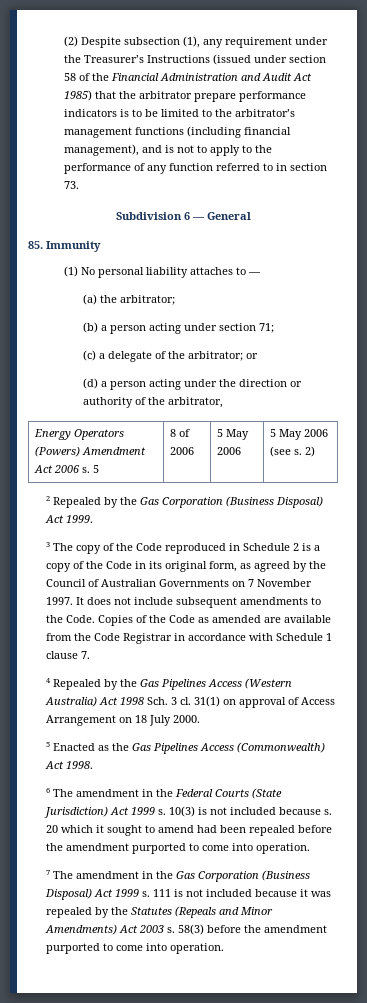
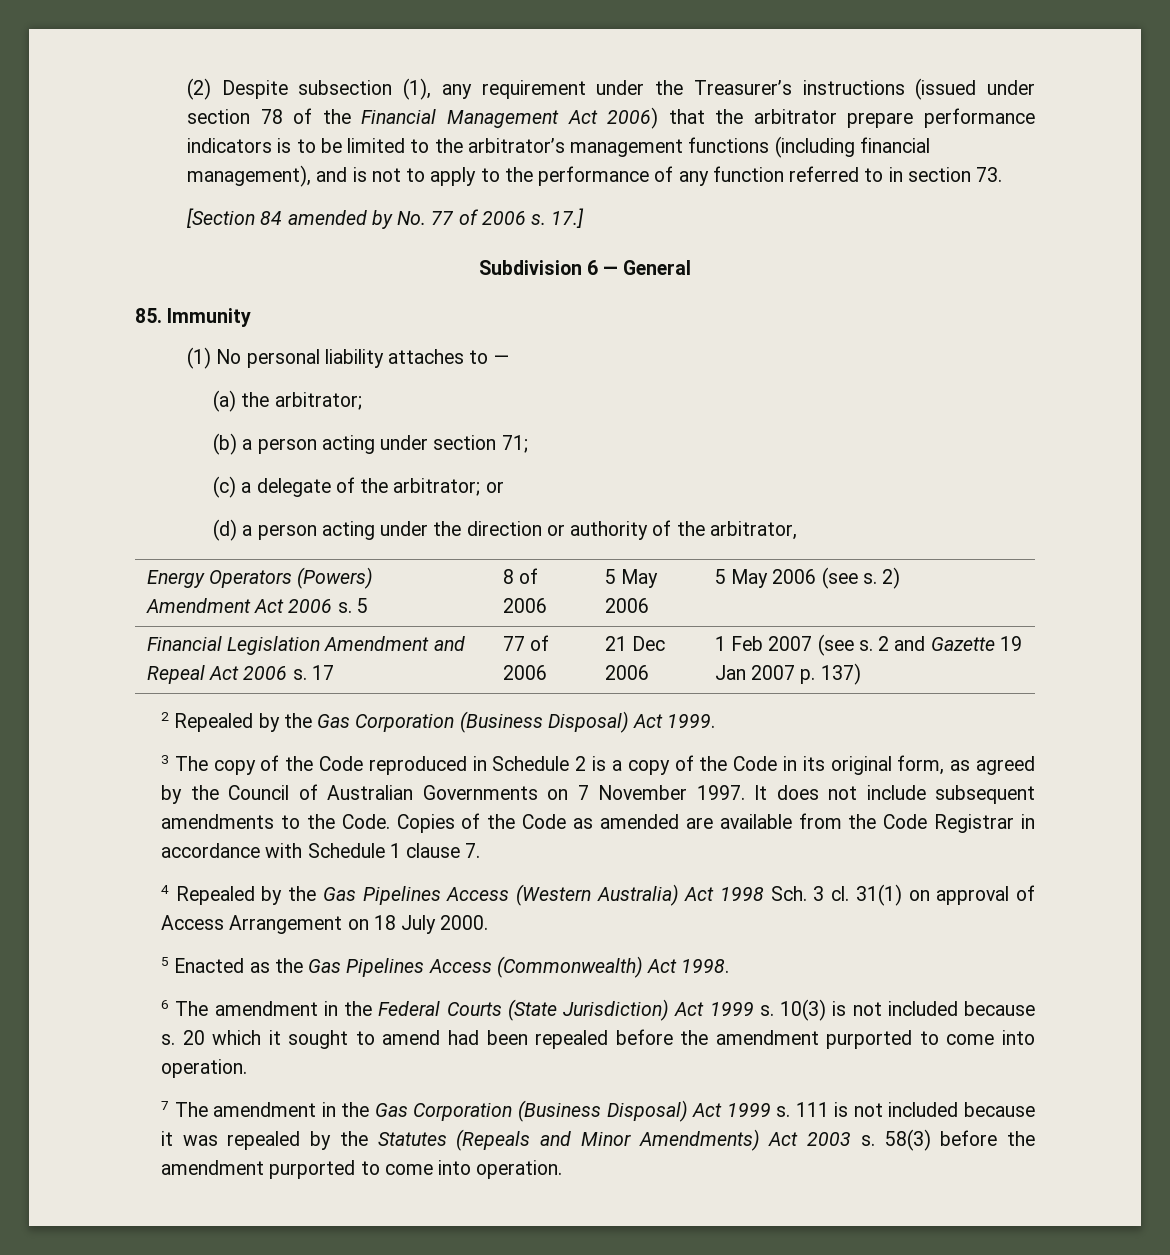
[147,55,211,63] Instructions -> [802,80,905,95] instructions
[64,73,77,81] 58 -> [260,109,283,124] 78
[160,73,313,81] [64,90,93,101] Administration and Audit Act 1985) -> [446,107,659,129] Management Act 2006)
(80, 185) none -> [186,208,585,229] // [Section 84 amended by No. 77 of 2006 s. 17.]
(315, 451) none -> [146,636,465,655] [146,665,334,684] [502,635,549,651] [502,665,547,680] [604,636,665,651] [604,665,649,680] [714,634,1022,656] [714,663,861,685] // Financial Legislation Amendment and Repeal Act 2006 s. 17 | 77 of 2006 | 21 Dec 2006 | 1 Feb 2007 (see s. 2 and Gazette 19 Jan 2007 p. 137)

